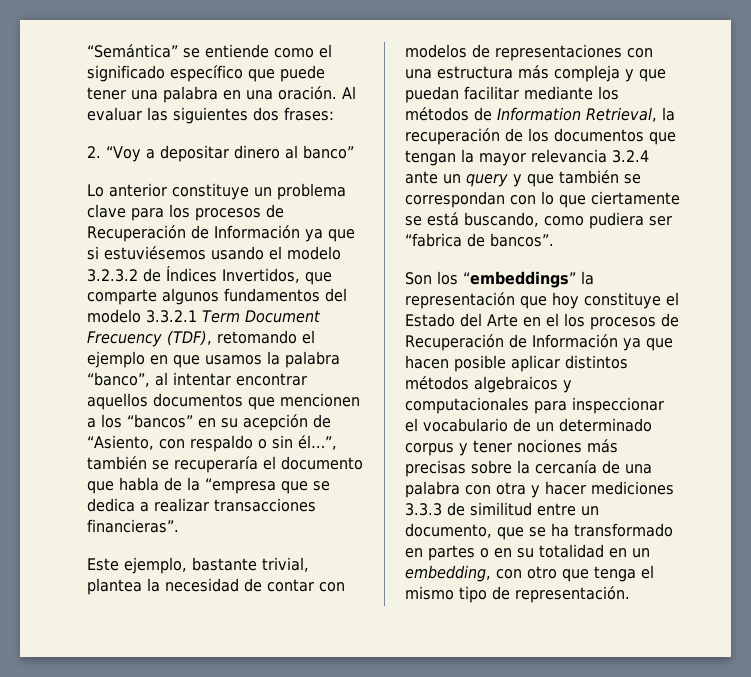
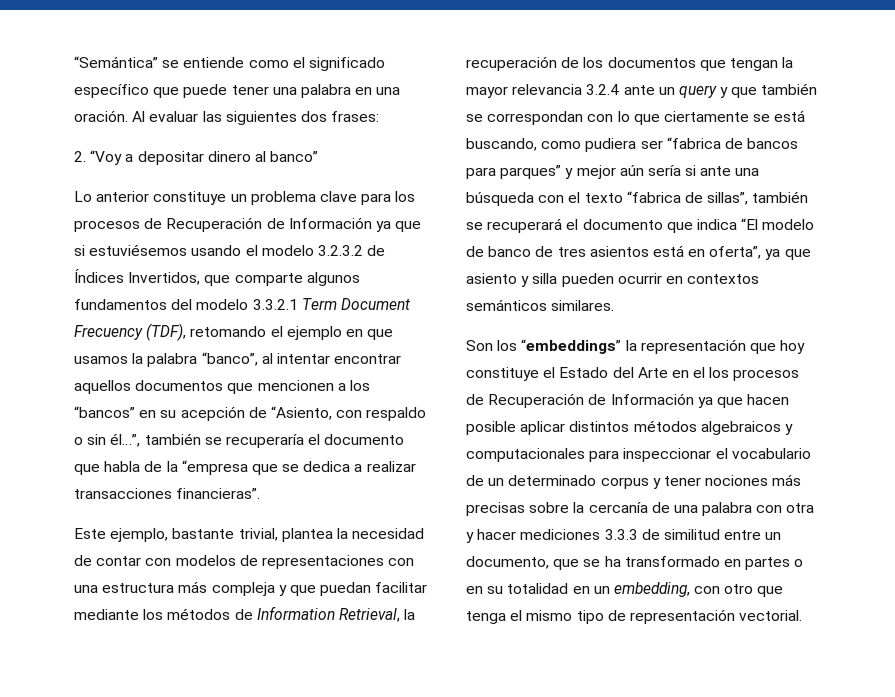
[490,233,554,247] bancos”. -> [747,138,799,149] [466,165,760,179] [466,191,809,206] [466,218,815,233] [466,245,811,260] [466,273,760,287] [466,299,615,311] bancos para parques” y mejor aún sería si ante una búsqueda con el texto “fabrica de sillas”, también se recuperará el documento que indica “El modelo de banco de tres asientos está en oferta”, ya que asiento y silla pueden ocurrir en contextos semánticos similares.
[515,586,630,603] representación. -> [629,609,803,624] representación vectorial.

